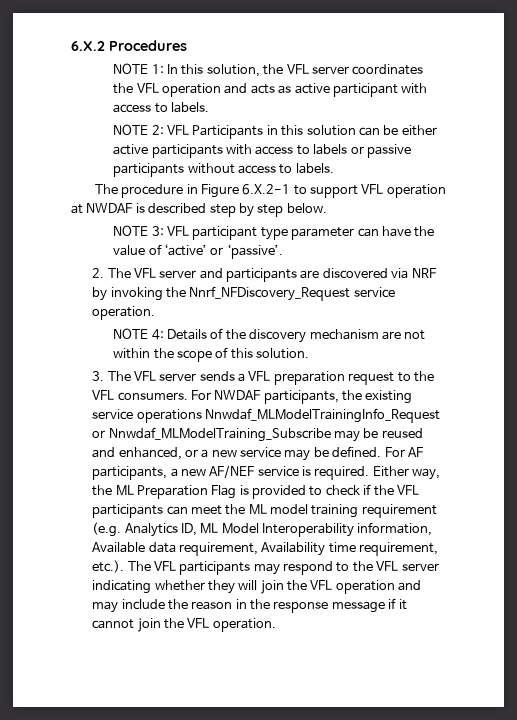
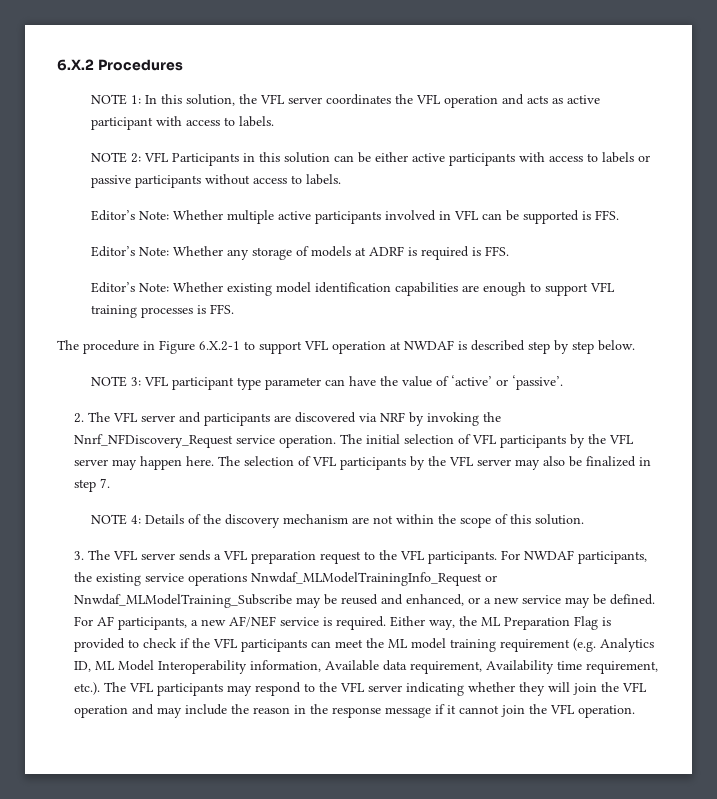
(334, 168) none -> [91,210,620,224] [91,246,510,260] [91,282,616,296] [91,304,235,318] // Editor’s Note: Whether multiple active participants involved in VFL can be supported is FFS. // Editor’s Note: Whether any storage of models at ADRF is required is FFS. // Editor’s Note: Whether existing model identification capabilities are enough to support VFL training processes is FFS.
(156, 313) none -> [340,434,635,448] [74,456,652,470] [74,478,111,492] The initial selection of VFL participants by the VFL server may happen here. The selection of VFL participants by the VFL server may also be finalized in step 7.
[117,392,188,401] consumers. -> [428,551,498,564] participants.

